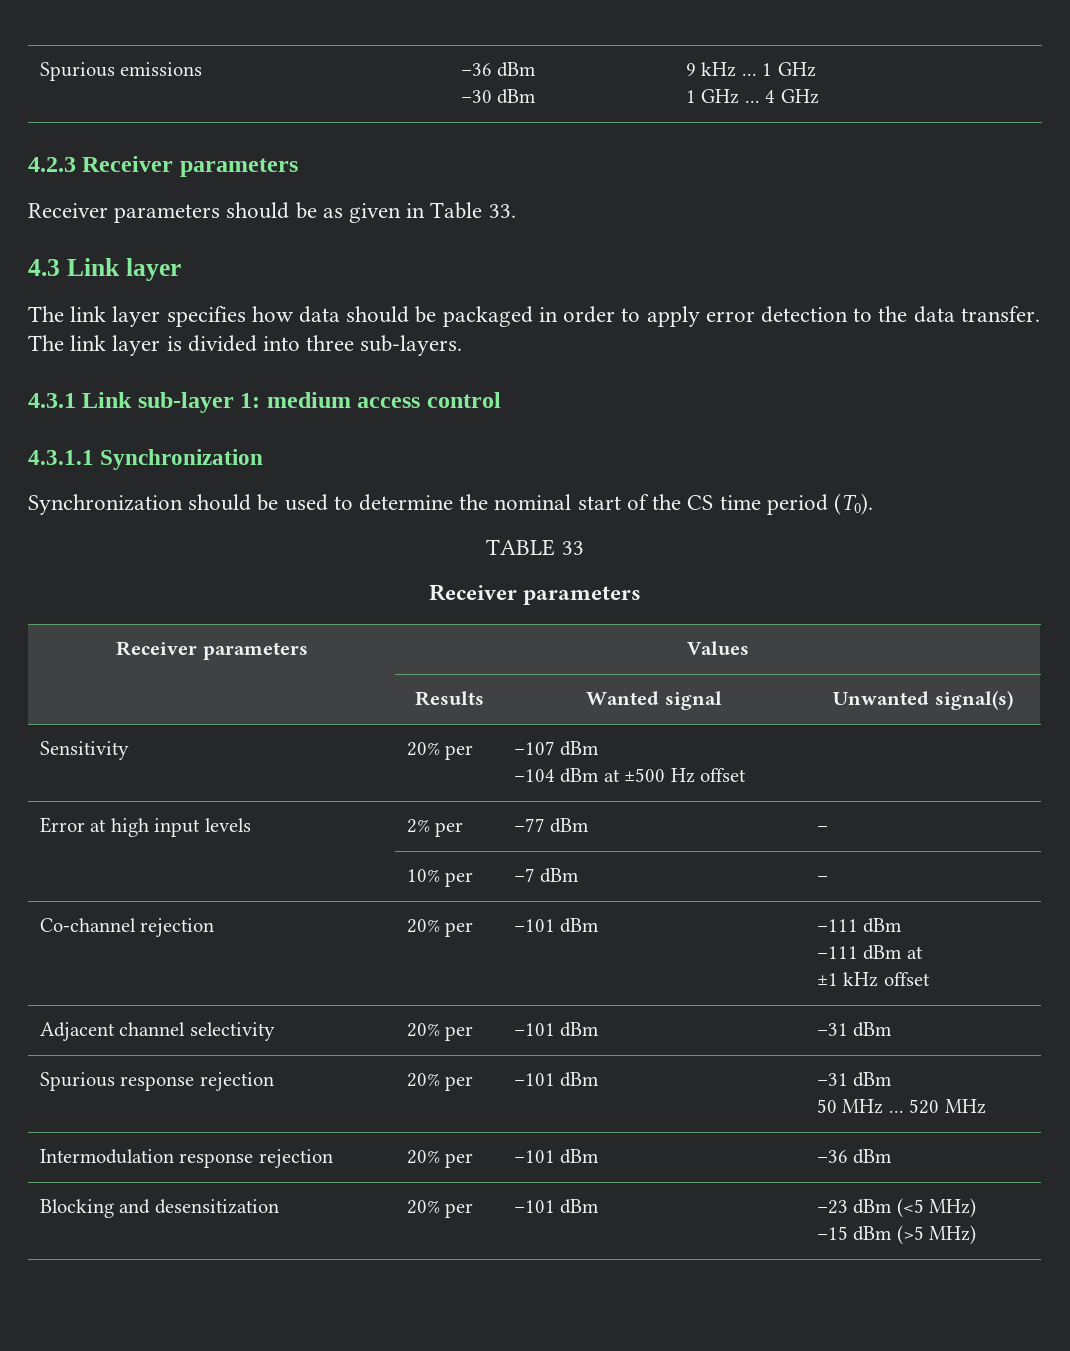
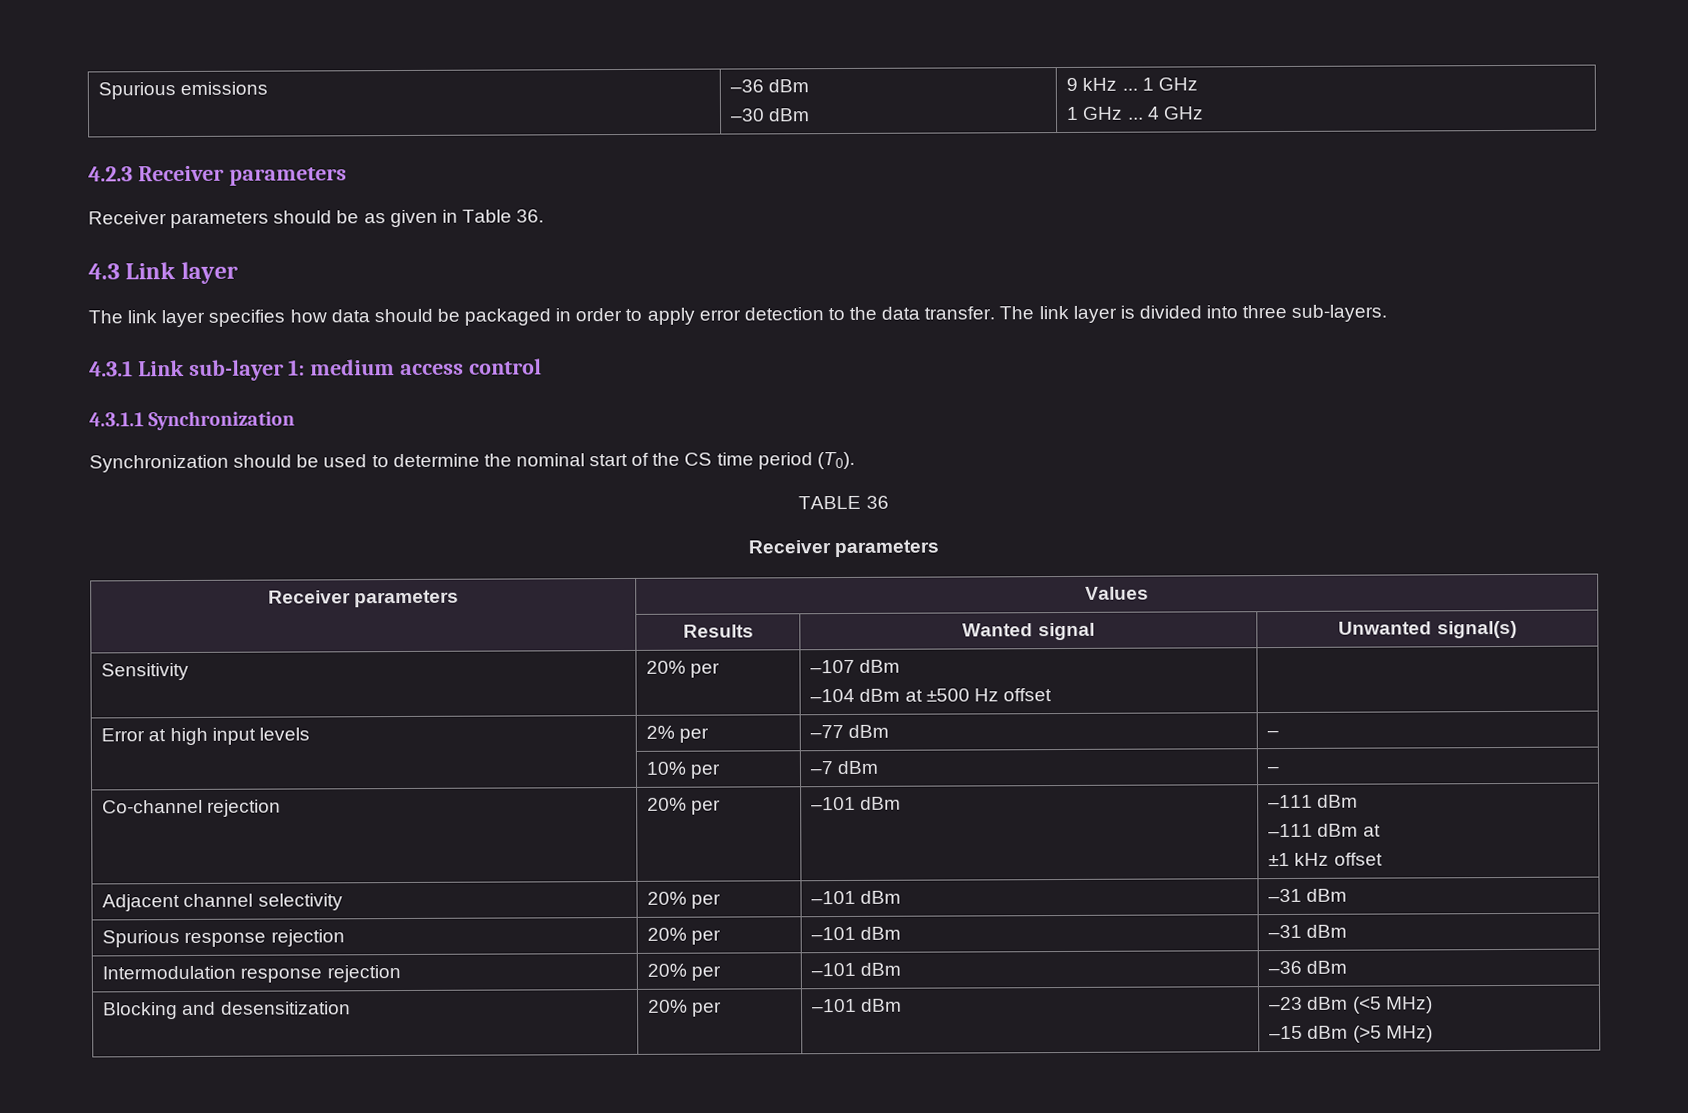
[488,204,516,218] 33. -> [516,209,545,223] 36.
[561,541,584,555] 33 -> [865,495,889,509] 36
[816,1099,986,1114] // 50 MHz ... 520 MHz -> (1348, 931) none

